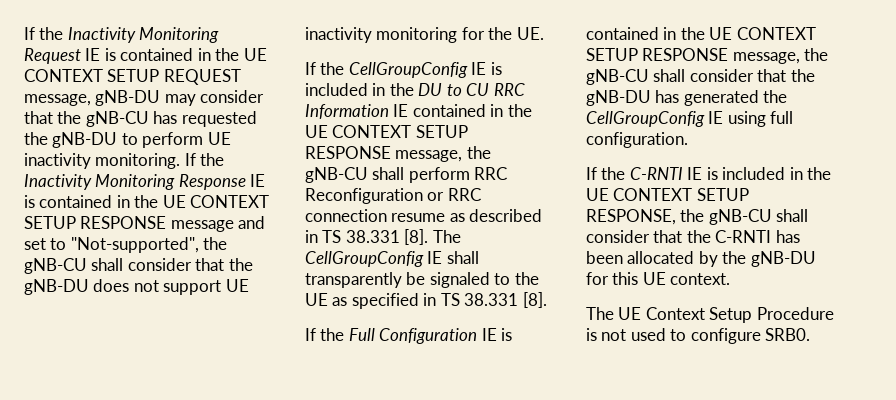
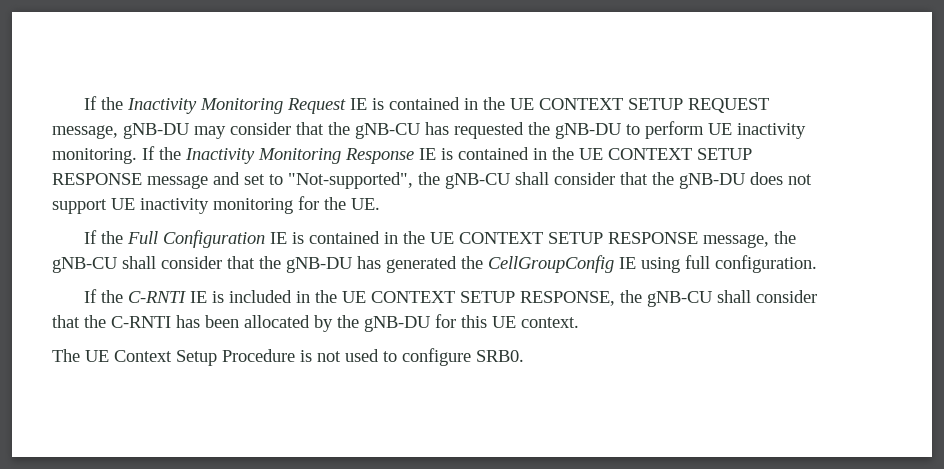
[305,62,502,78] [305,83,525,96] [305,104,532,119] [305,125,468,138] [305,146,491,162] [305,167,508,183] [305,188,481,204] [305,209,543,222] [305,229,461,245] [305,251,479,267] [305,272,539,288] [305,292,547,309] // If the CellGroupConfig IE is included in the DU to CU RRC Information IE contained in the UE CONTEXT SETUP RESPONSE message, the gNB-CU shall perform RRC Reconfiguration or RRC connection resume as described in TS 38.331 [8]. The CellGroupConfig IE shall transparently be signaled to the UE as specified in TS 38.331 [8]. -> (380, 204) none

